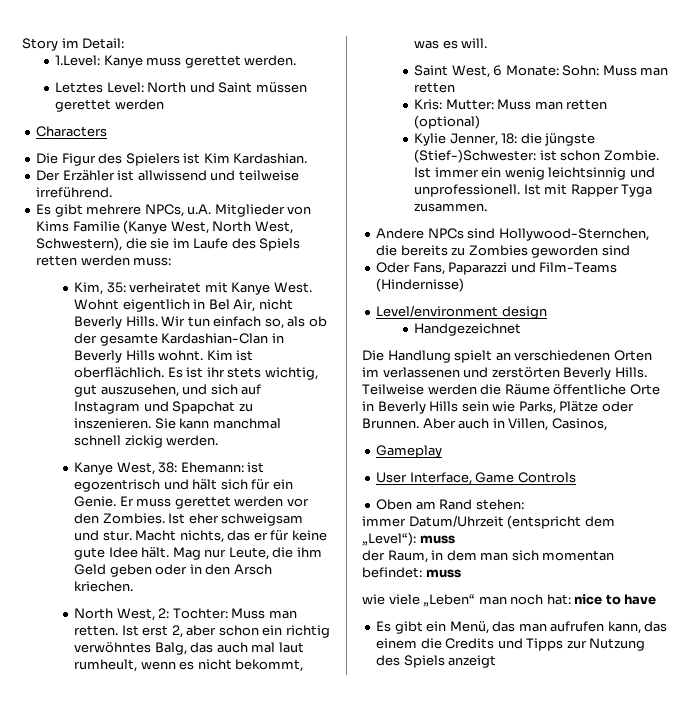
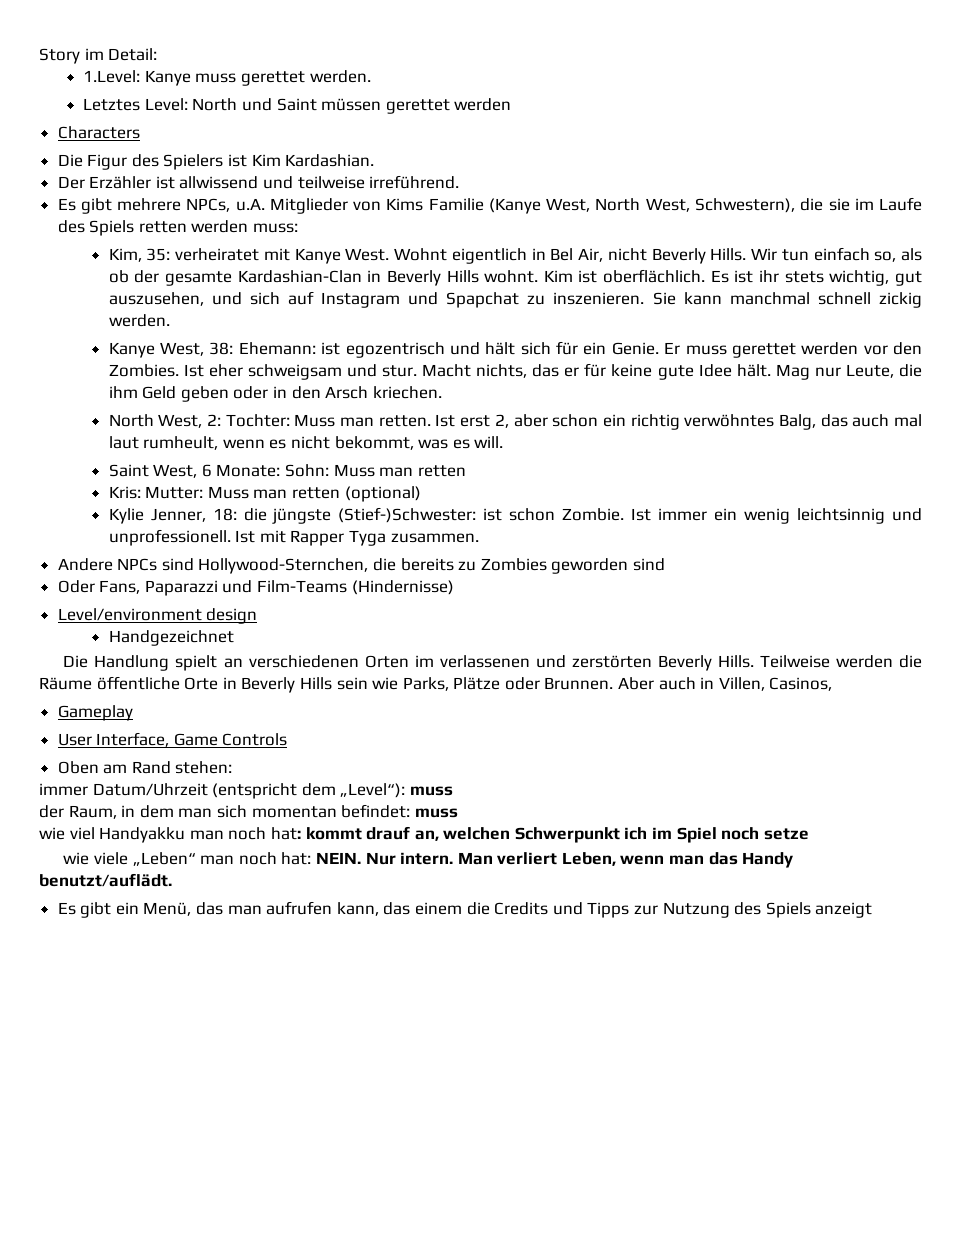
(461, 573) none -> [39,826,809,843] // wie viel Handyakku man noch hat: kommt drauf an, welchen Schwerpunkt ich im Spiel noch setze
[574,594,657,605] nice to have -> [315,852,794,868] [39,873,172,887] NEIN. Nur intern. Man verliert Leben, wenn man das Handy benutzt/auflädt.

